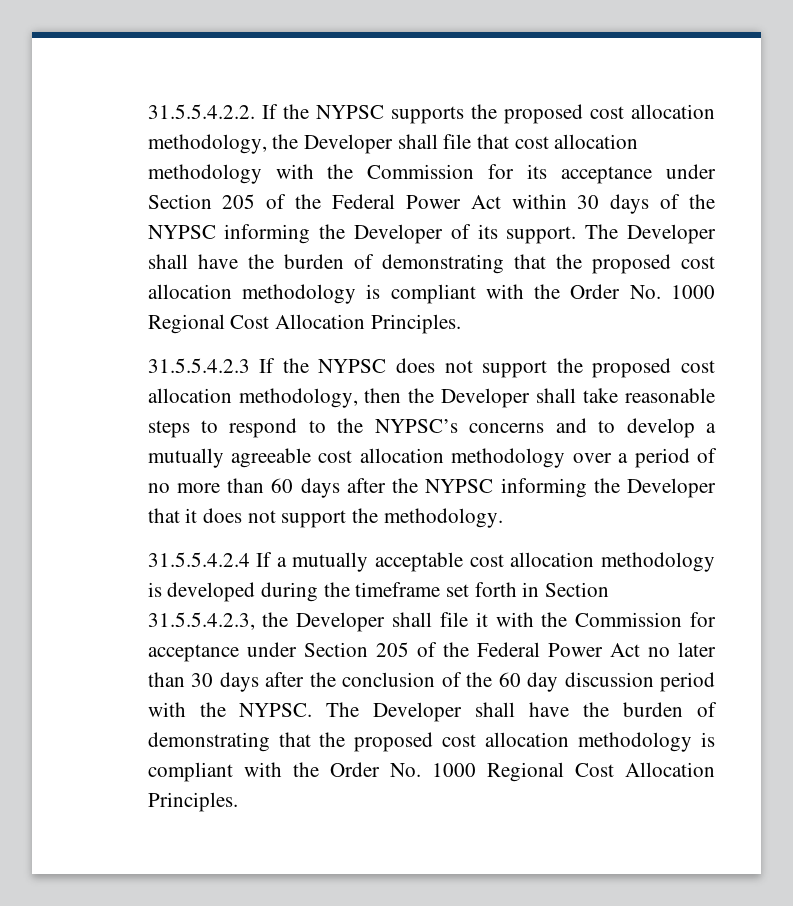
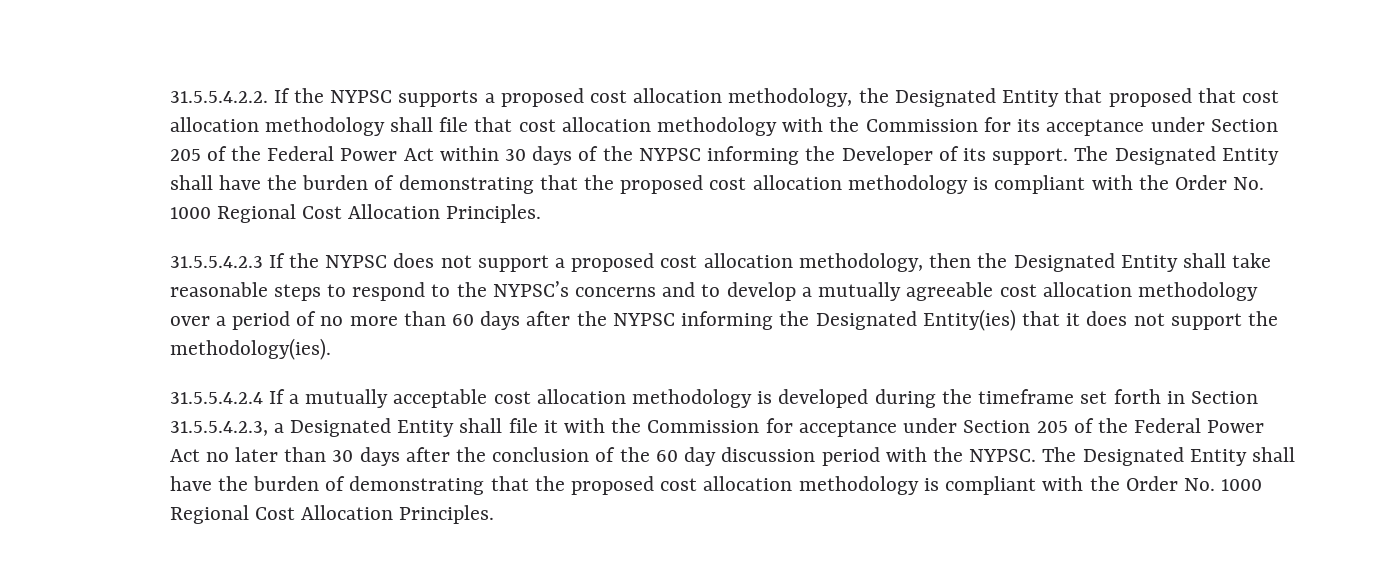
[470,104,497,119] the -> [484,93,495,103] a
[303,134,393,154] Developer -> [894,88,1279,107] [169,117,385,136] Designated Entity that proposed that cost allocation methodology
[627,224,716,244] Developer -> [1114,146,1279,165] Designated Entity
[556,358,583,373] the -> [555,258,566,268] a
[441,388,531,408] Developer -> [1013,253,1178,272] Designated Entity
[626,478,716,498] Developer -> [815,309,1016,331] Designated Entity(ies)
[383,508,503,528] methodology. -> [169,338,331,360] methodology(ies).
[262,612,386,632] the Developer -> [273,418,455,437] a Designated Entity
[373,702,463,722] Developer -> [1082,447,1247,466] Designated Entity

